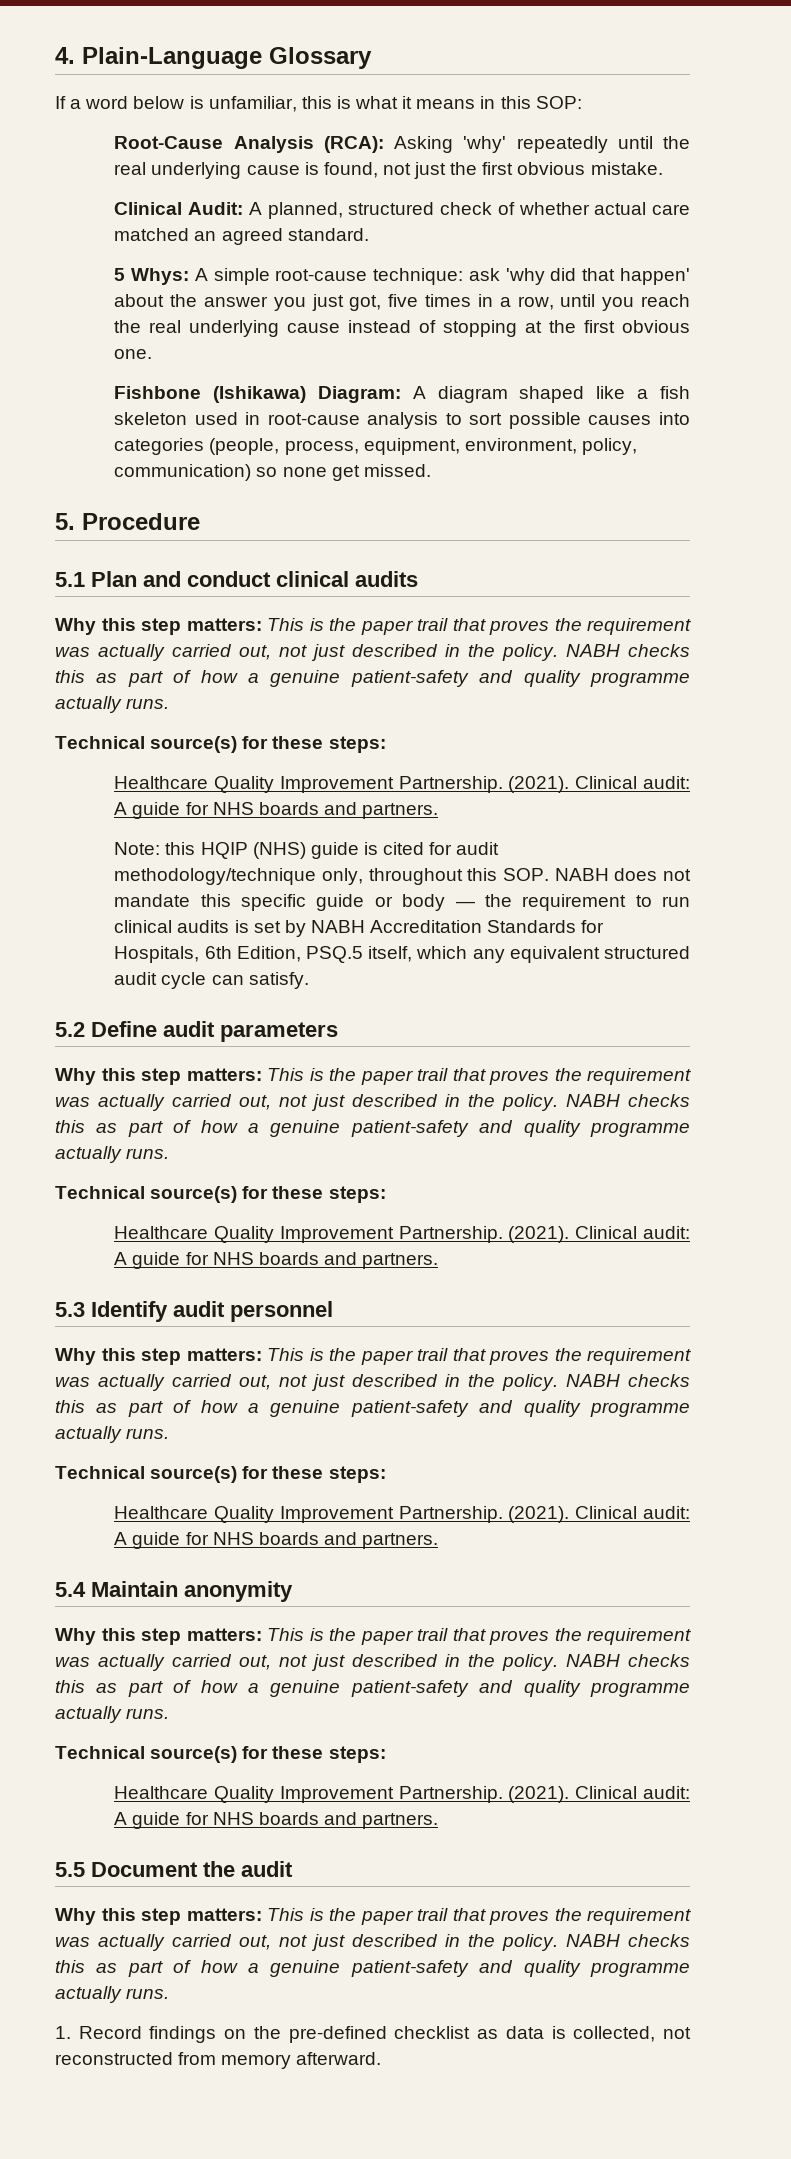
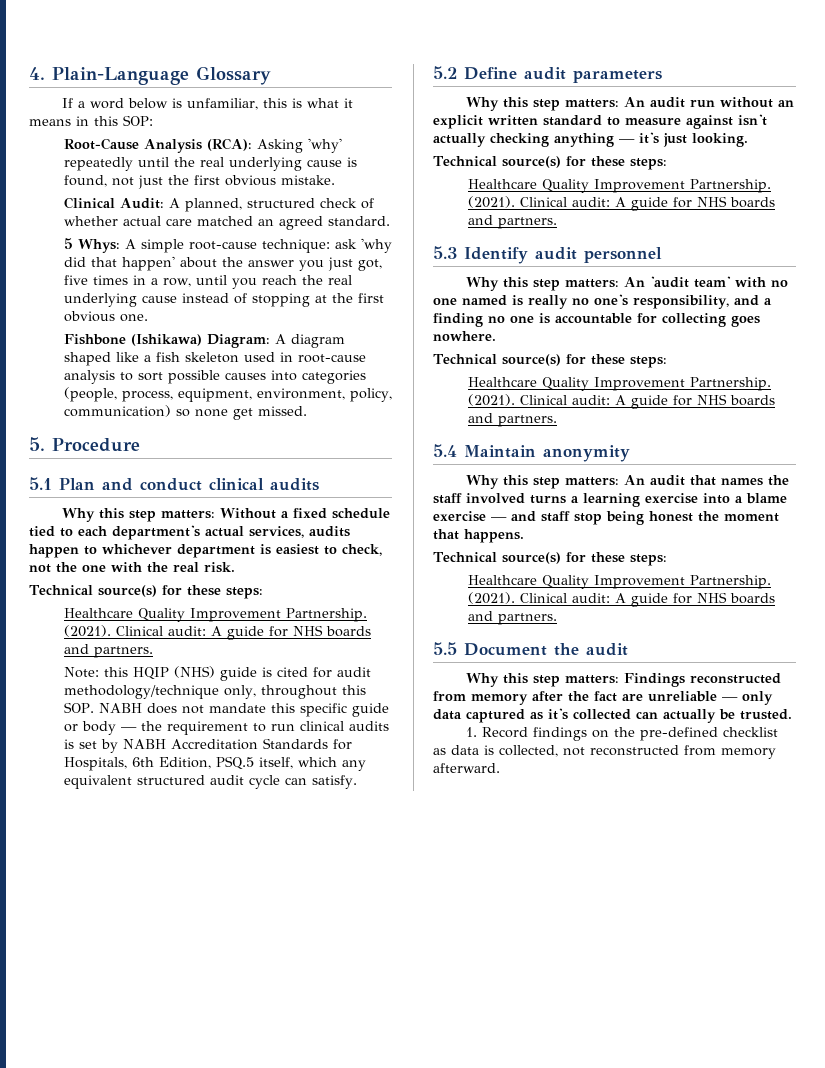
[267,618,691,635] [55,644,690,661] [55,670,690,687] [55,696,170,713] This is the paper trail that proves the requirement was actually carried out, not just described in the policy. NABH checks this as part of how a genuine patient-safety and quality programme actually runs. -> [220,508,391,519] [29,525,350,540] [29,544,382,558] [29,562,235,573] Without a fixed schedule tied to each department's actual services, audits happen to whichever department is easiest to check, not the one with the real risk.
[267,1068,691,1085] [55,1094,690,1111] [55,1120,690,1137] [55,1146,170,1163] This is the paper trail that proves the requirement was actually carried out, not just described in the policy. NABH checks this as part of how a genuine patient-safety and quality programme actually runs. -> [624,97,795,108] [433,114,767,129] [433,132,748,147] An audit run without an explicit written standard to measure against isn't actually checking anything — it's just looking.
[267,1348,691,1365] [55,1374,690,1391] [55,1400,690,1417] [55,1426,170,1443] This is the paper trail that proves the requirement was actually carried out, not just described in the policy. NABH checks this as part of how a genuine patient-safety and quality programme actually runs. -> [624,276,789,288] [433,294,772,309] [433,313,760,327] [433,331,496,341] An 'audit team' with no one named is really no one's responsibility, and a finding no one is accountable for collecting goes nowhere.
[267,1628,691,1645] [55,1654,690,1671] [55,1680,690,1697] [55,1706,170,1723] This is the paper trail that proves the requirement was actually carried out, not just described in the policy. NABH checks this as part of how a genuine patient-safety and quality programme actually runs. -> [624,475,790,486] [433,493,787,507] [433,511,779,525] [433,529,524,543] An audit that names the staff involved turns a learning exercise into a blame exercise — and staff stop being honest the moment that happens.
[267,1908,691,1925] [55,1934,690,1951] [55,1960,690,1977] [55,1986,170,2003] This is the paper trail that proves the requirement was actually carried out, not just described in the policy. NABH checks this as part of how a genuine patient-safety and quality programme actually runs. -> [624,673,782,687] [433,691,773,705] [433,708,792,723] Findings reconstructed from memory after the fact are unreliable — only data captured as it's collected can actually be trusted.

